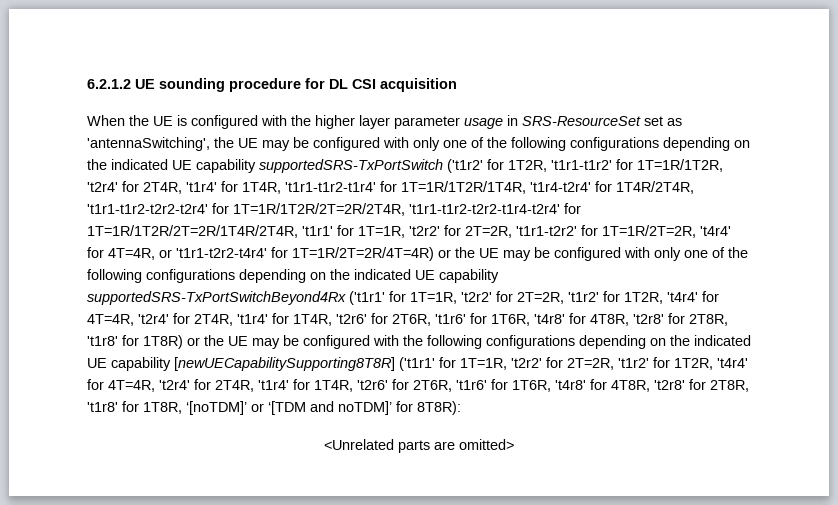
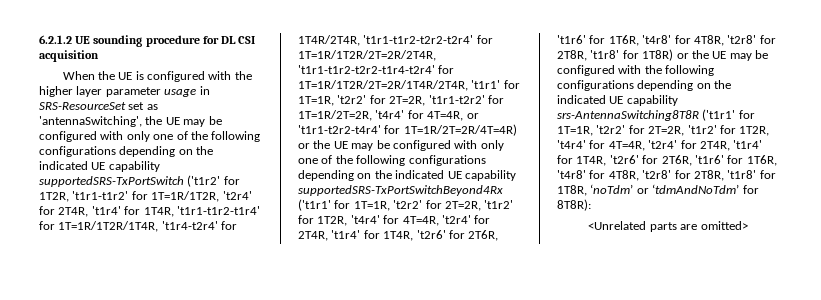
[174,357,395,371] [newUECapabilitySupporting8T8R] -> [557,110,699,121] srs-AntennaSwitching8T8R
[186,401,392,415] ‘[noTDM]’ or ‘[TDM and noTDM]’ -> [590,184,740,194] ‘noTdm’ or ‘tdmAndNoTdm’

